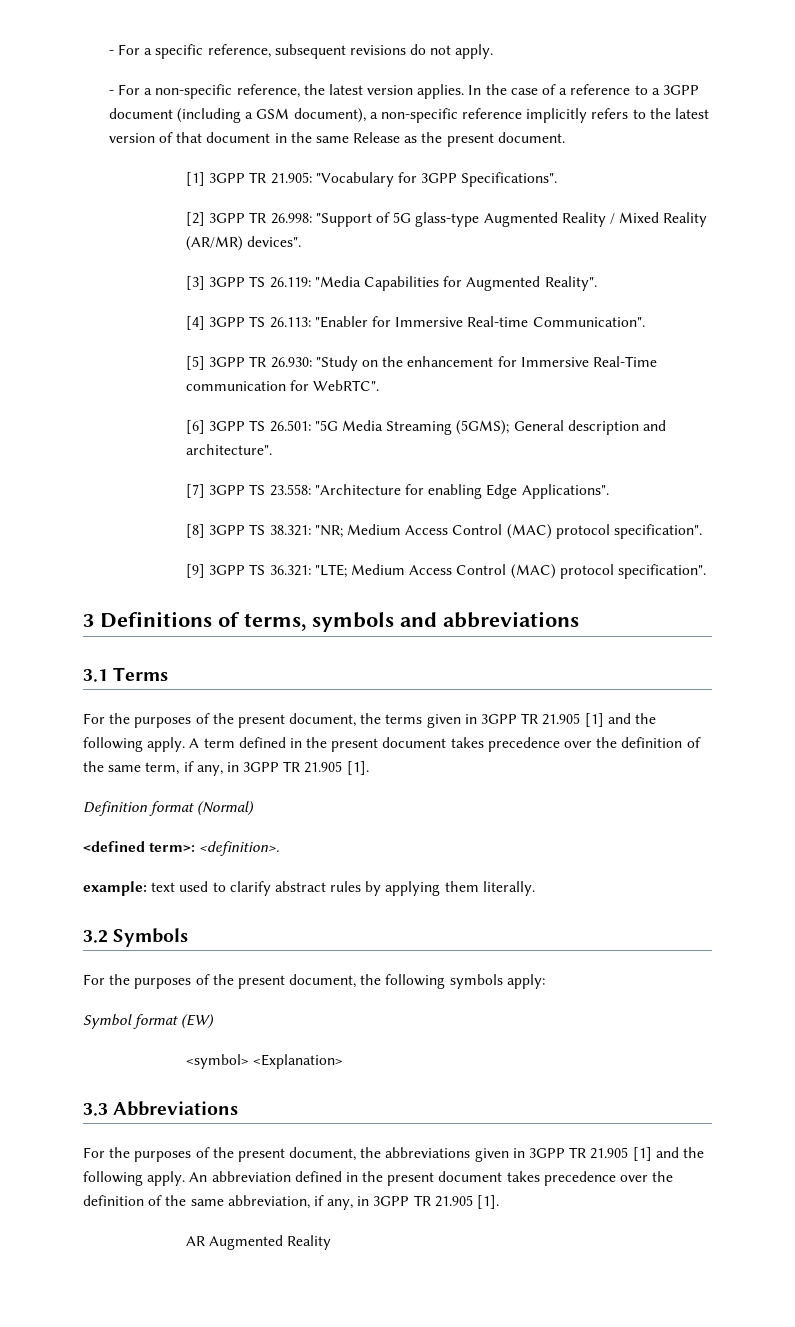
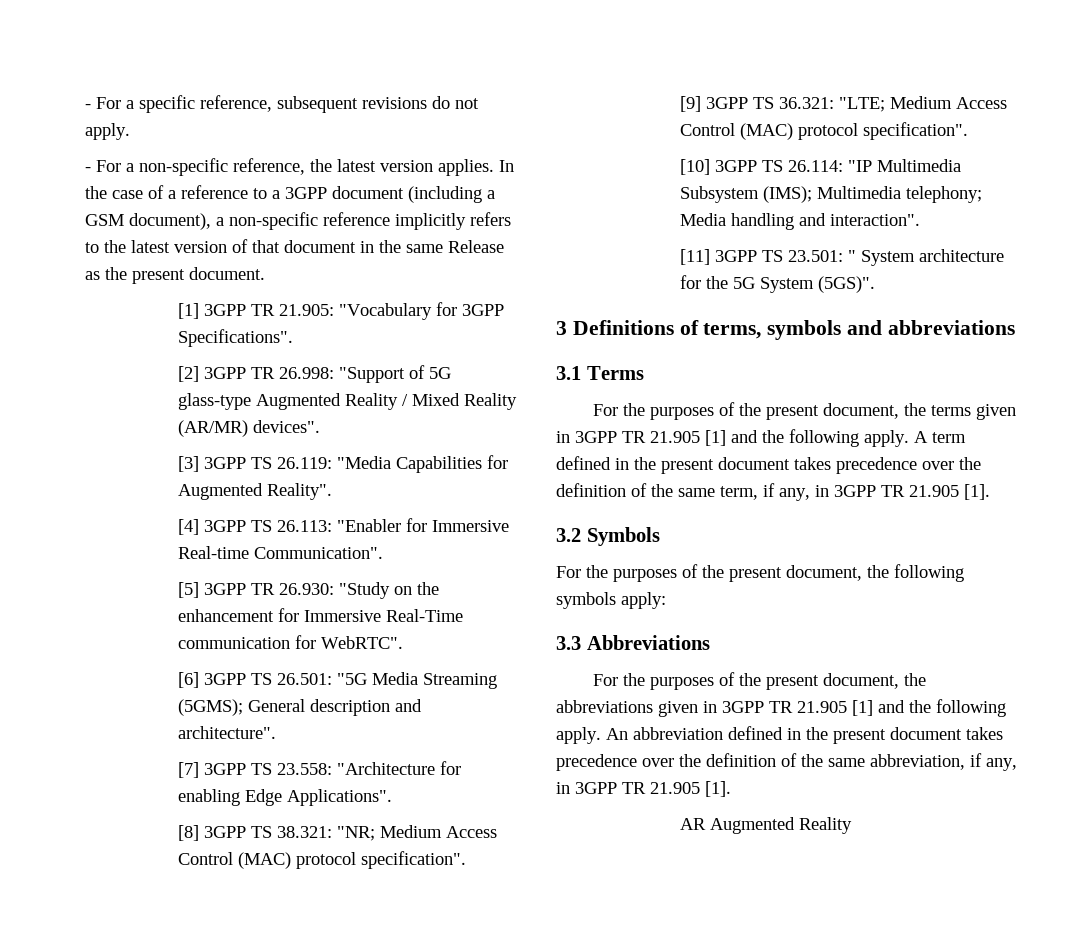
(706, 571) none -> [680,159,962,175] [680,186,983,203] [680,213,921,230] [680,249,1005,266] [680,275,876,293] // [10] 3GPP TS 26.114: "IP Multimedia Subsystem (IMS); Multimedia telephony; Media handling and interaction". // [11] 3GPP TS 23.501: " System architecture for the 5G System (5GS)".
[83,801,255,816] [83,841,280,856] [83,881,535,896] // Definition format (Normal) // <defined term>: <definition>. // example: text used to clarify abstract rules by applying them literally. -> (990, 492) none
[83,1014,215,1029] [186,1054,344,1069] // Symbol format (EW) // <symbol> <Explanation> -> (666, 600) none

